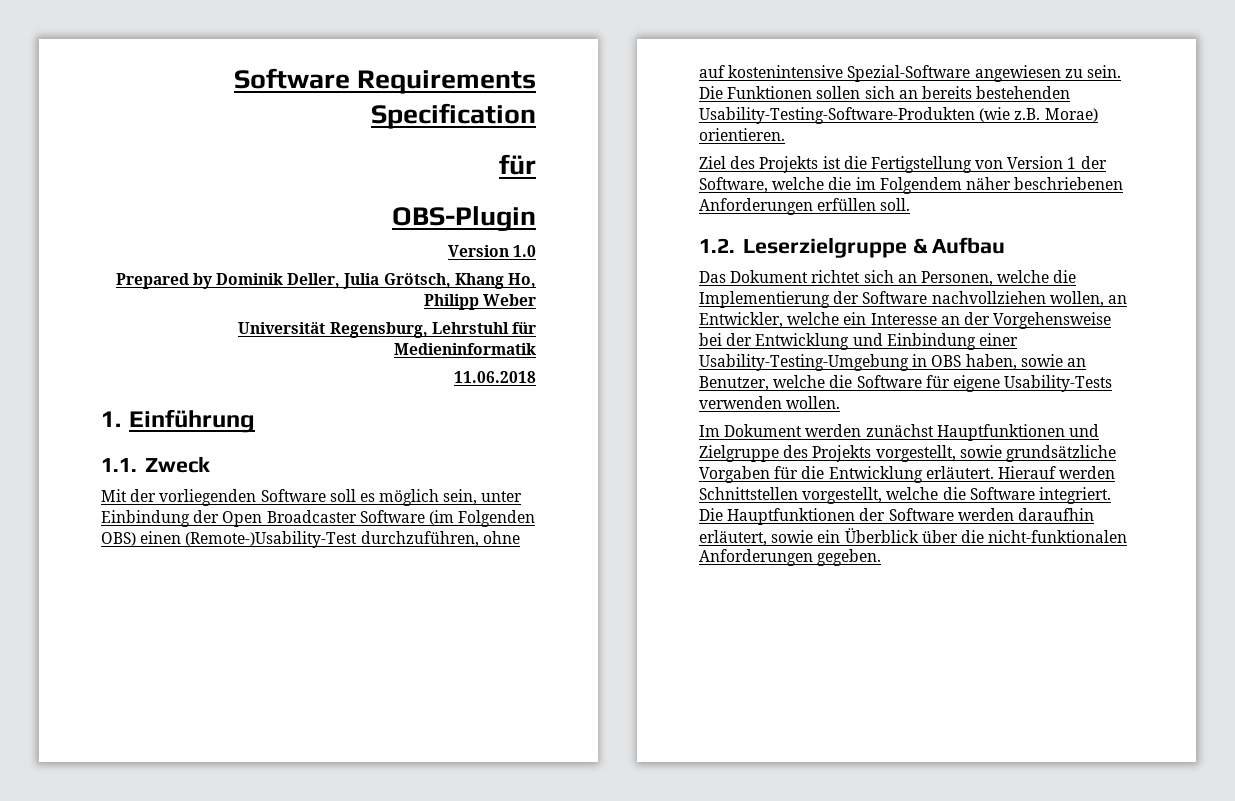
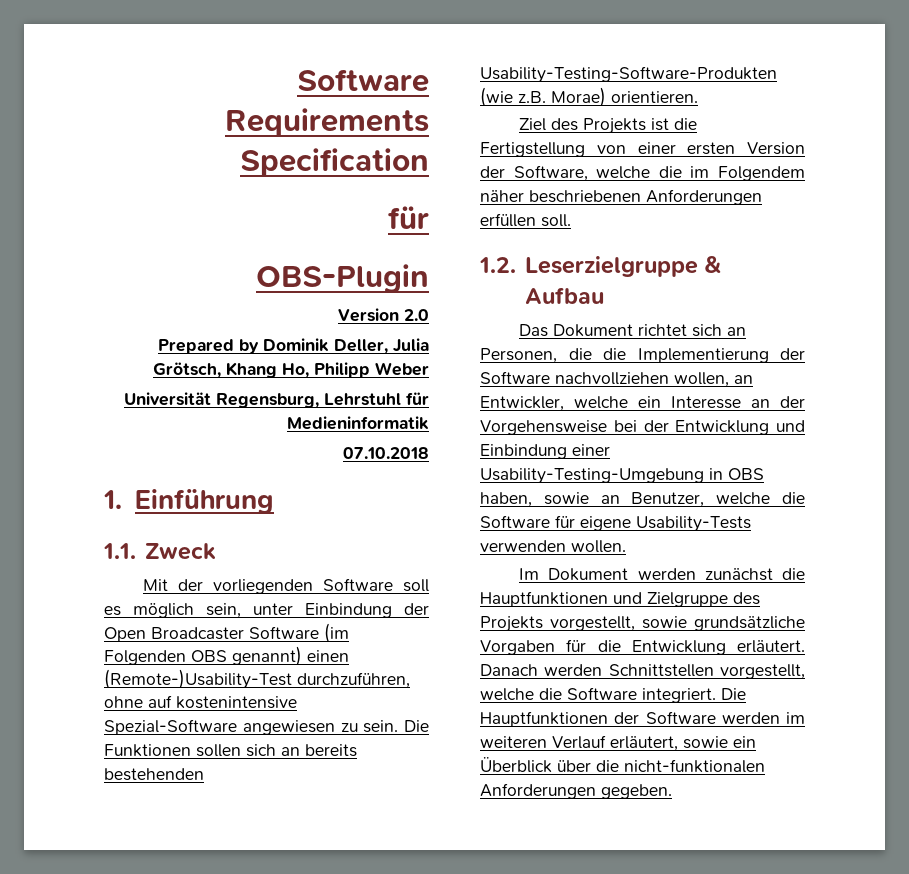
[513,245,536,257] 1.0 -> [404,309,429,321] 2.0
[454,371,536,383] 11.06.2018 -> [343,447,429,459] 07.10.2018
[101,532,136,546] OBS) -> [191,646,302,666] OBS genannt)
[1007,156,1077,169] Version 1 -> [637,142,805,155] einer ersten Version
[997,270,1050,283] welche -> [568,348,592,360] die
(934, 430) none -> [782,568,805,580] die
[997,466,1056,479] Hierauf -> [480,664,538,676] Danach
[1017,508,1094,521] daraufhin -> [786,712,805,724] [480,735,606,749] im weiteren Verlauf

